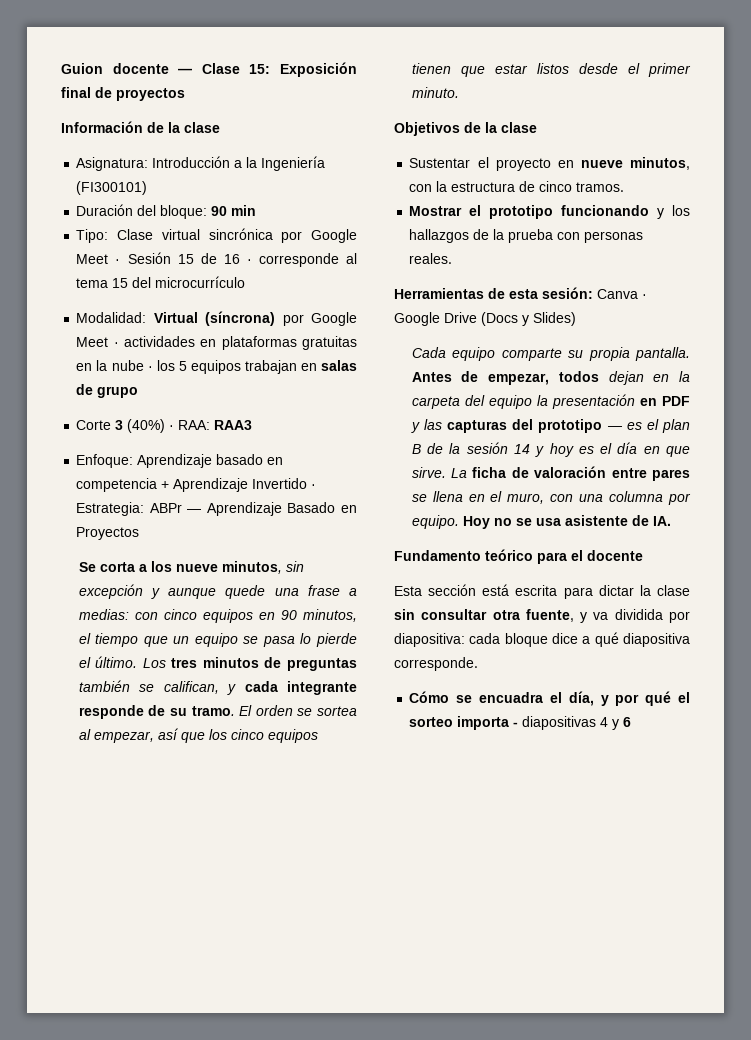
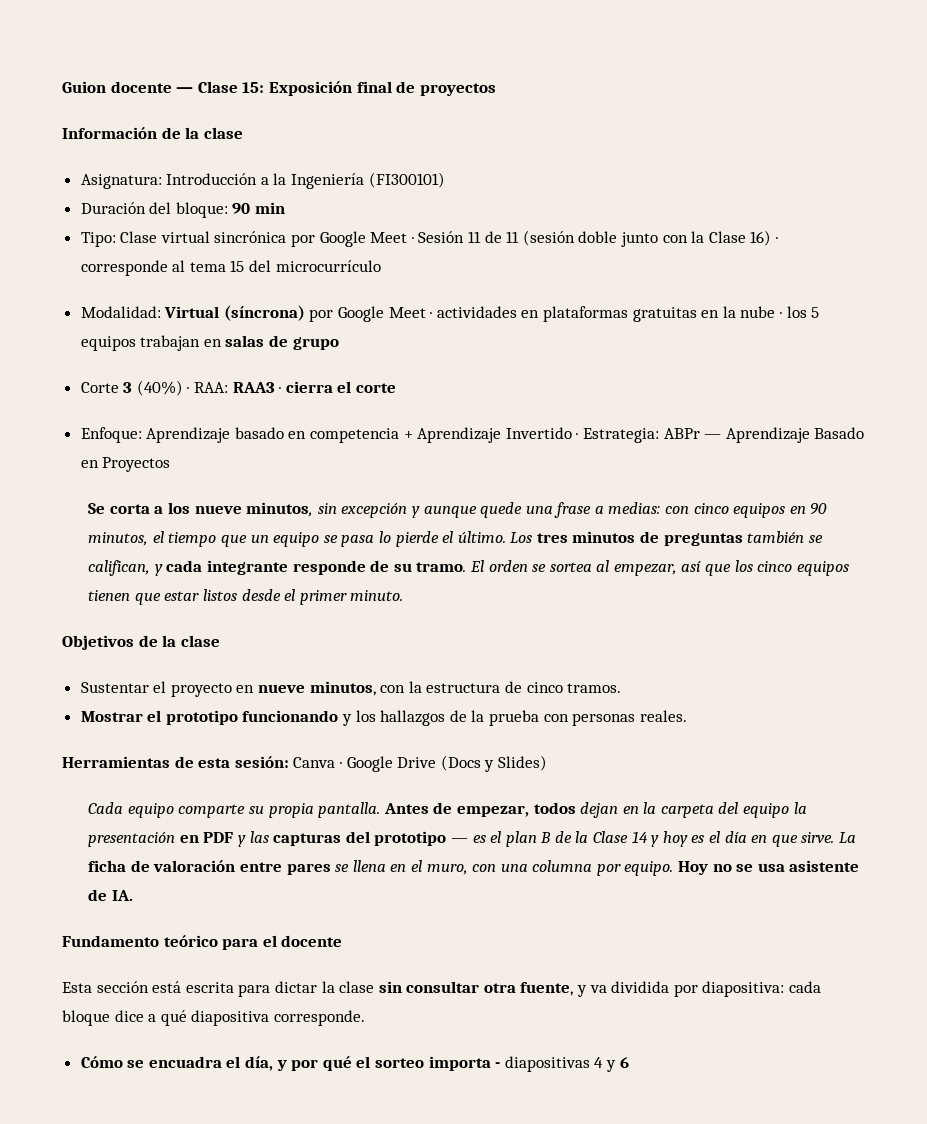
[177,253,240,264] 15 de 16 -> [468,230,772,247] 11 de 11 (sesión doble junto con la Clase 16)
(253, 425) none -> [279,381,397,393] · cierra el corte
[466,442,508,454] sesión -> [593,831,629,843] Clase

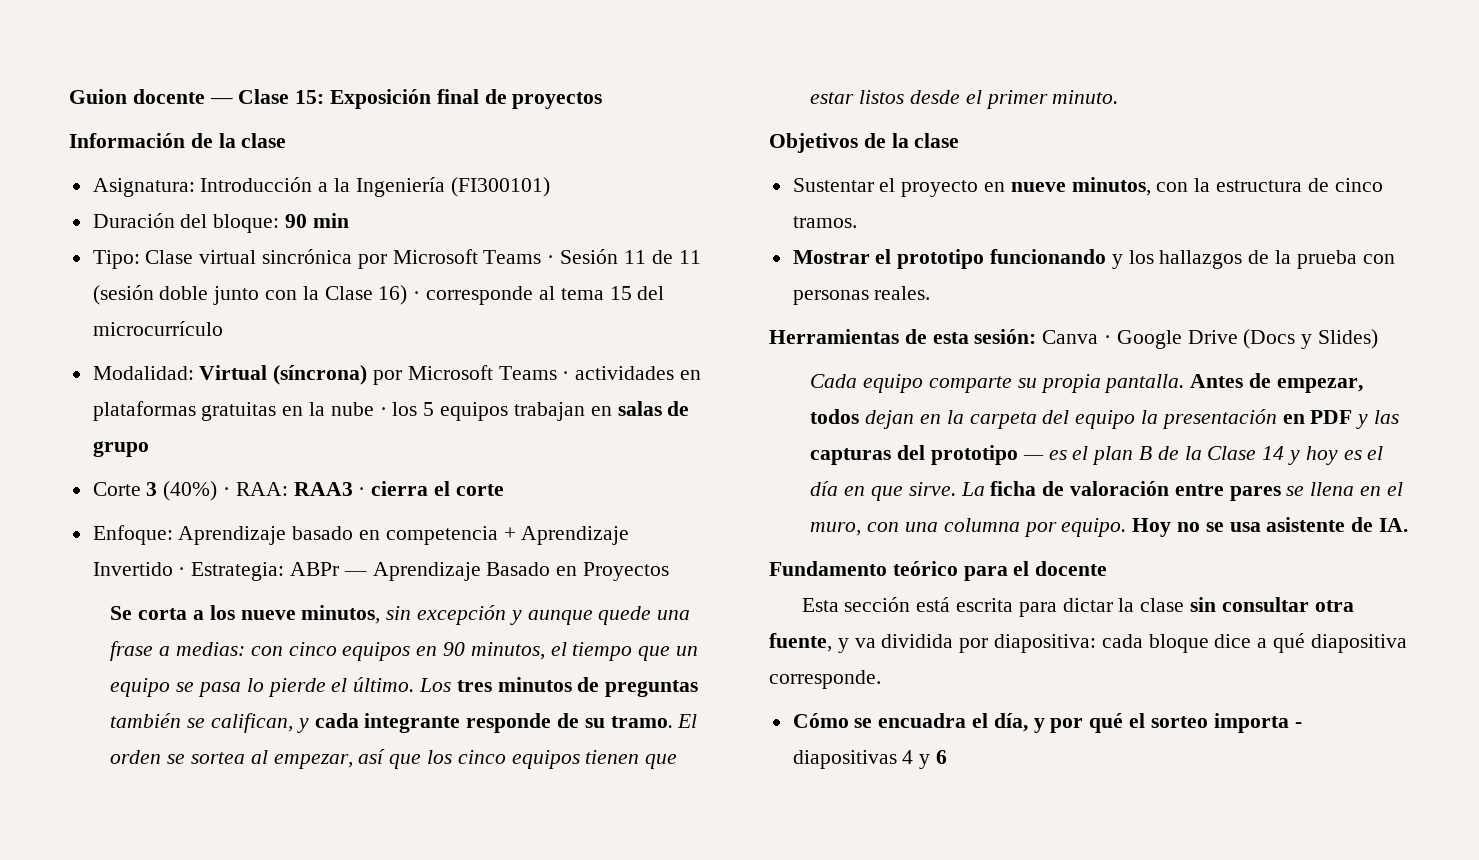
[319,231,408,247] Google Meet -> [392,249,542,264] Microsoft Teams
[338,306,426,322] Google Meet -> [407,365,557,380] Microsoft Teams

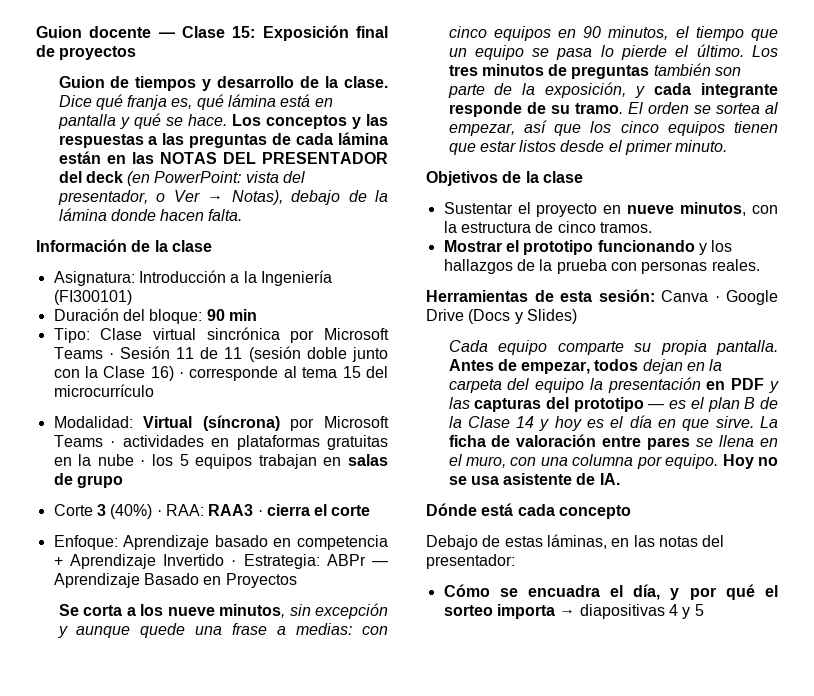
(603, 100) none -> [58,76,388,91] [58,94,333,110] [57,113,388,129] [58,132,388,148] [58,151,388,164] [58,171,306,186] [57,190,388,205] [58,208,243,221] // Guion de tiempos y desarrollo de la clase. Dice qué franja es, qué lámina está en pantalla y qué se hace. Los conceptos y las respuestas a las preguntas de cada lámina están en las NOTAS DEL PRESENTADOR del deck (en PowerPoint: vista del presentador, o Ver → Notas), debajo de la lámina donde hacen falta.
[187,713,293,733] se califican, -> [715,67,742,76] [447,82,627,98] son parte de la exposición,
[769,561,1108,581] [801,597,1354,617] [769,633,1407,653] [769,670,881,689] Fundamento teórico para el docente // Esta sección está escrita para dictar la clase sin consultar otra fuente, y va dividida por diapositiva: cada bloque dice a qué diapositiva corresponde. -> [426,503,631,519] [426,534,725,550] [426,554,515,569] Dónde está cada concepto // Debajo de estas láminas, en las notas del presentador:
[1294,722,1302,728] - -> [559,609,576,616] →
[936,750,948,764] 6 -> [694,604,704,616] 5

